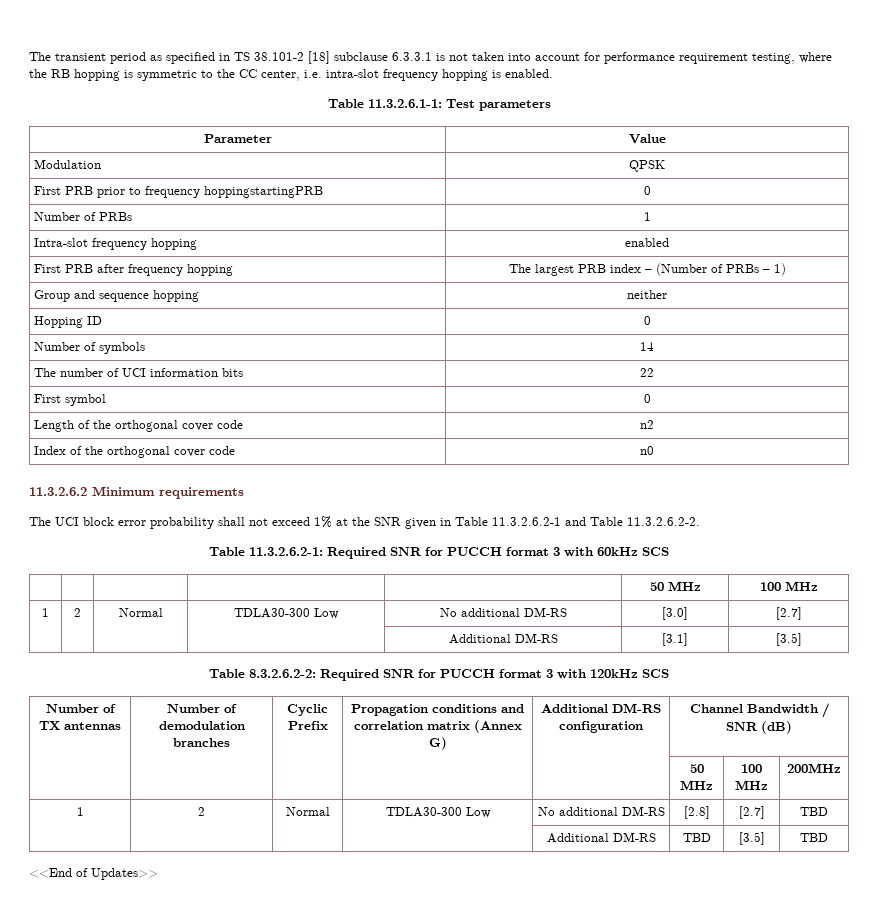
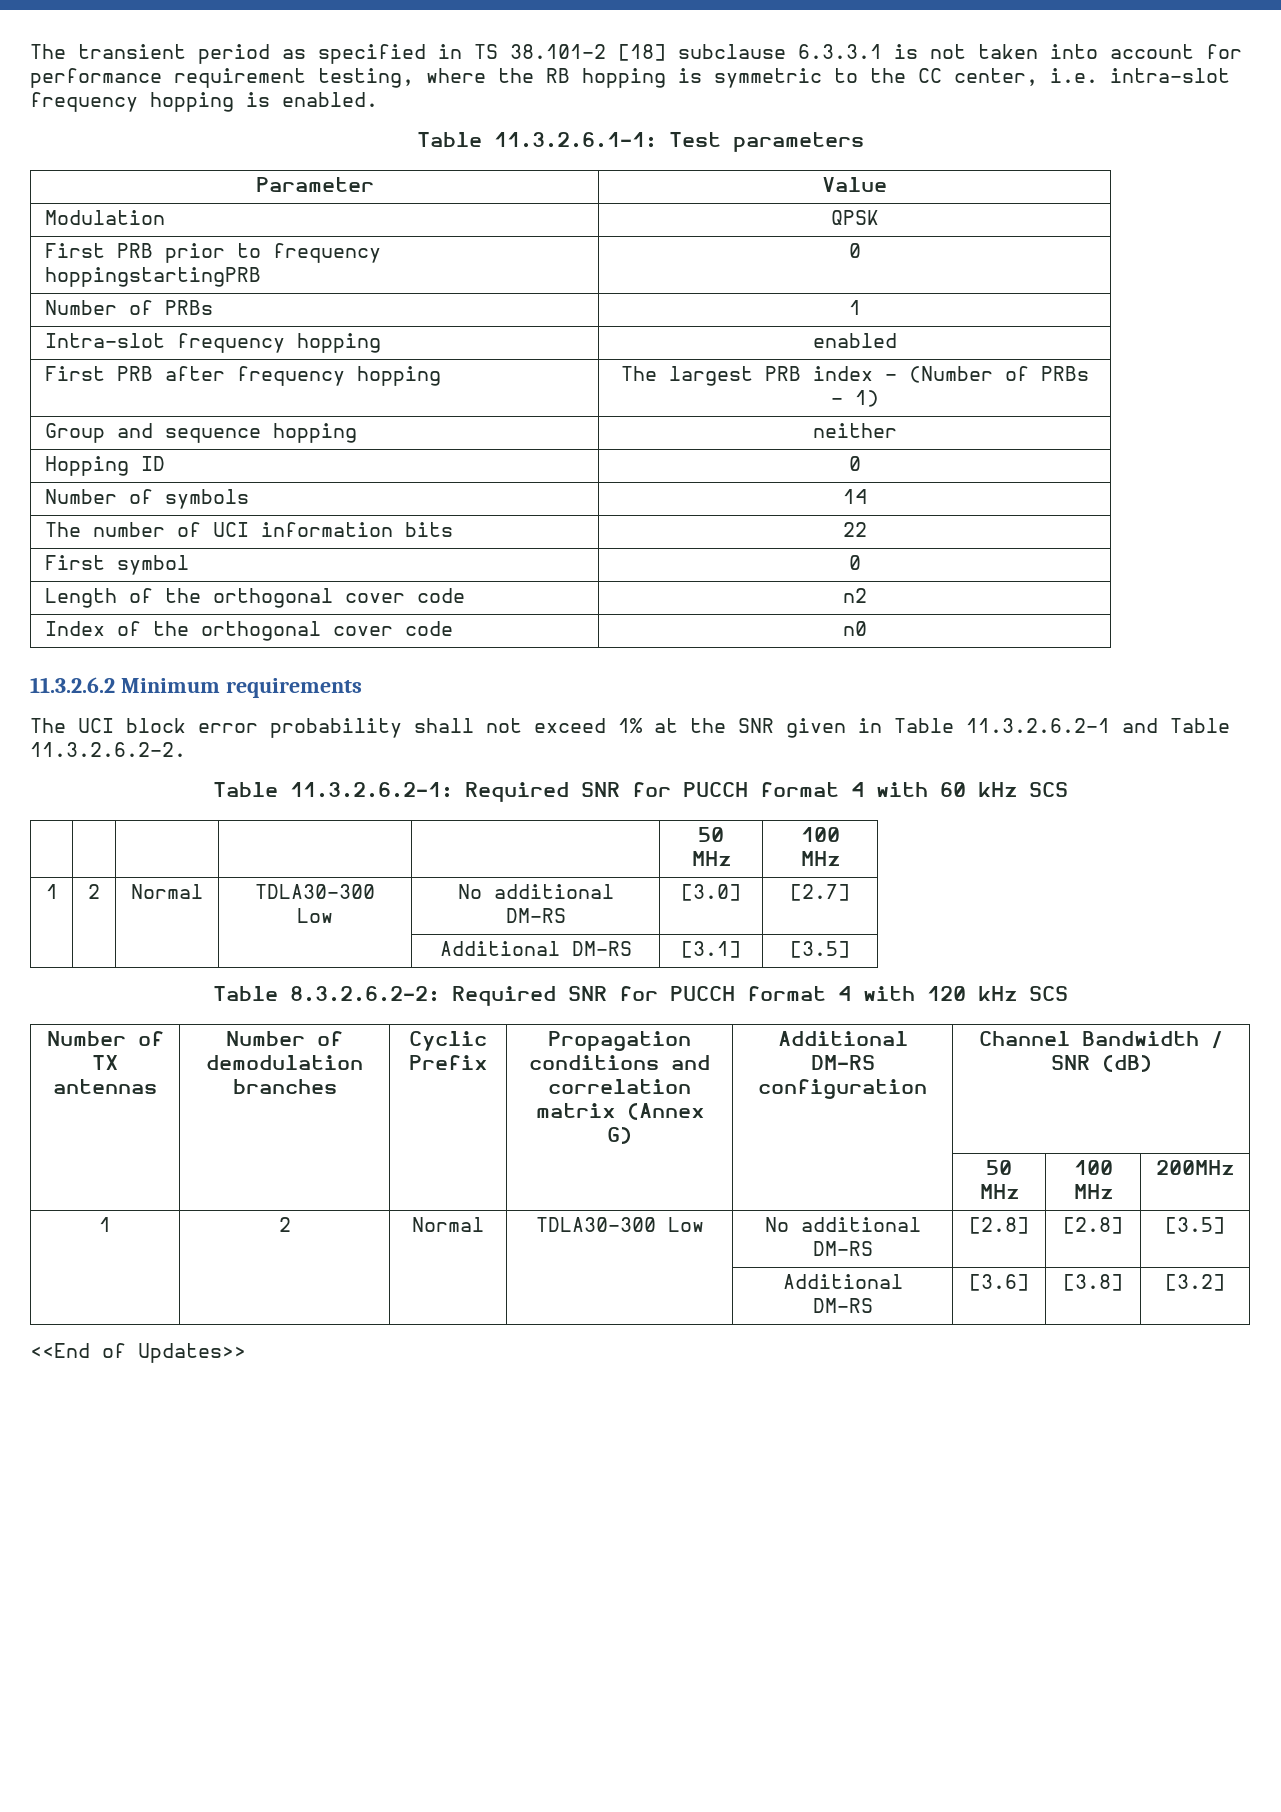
[553,547,638,557] 3 with 60kHz -> [851,782,1017,797] 4 with 60 kHz
[546,669,638,679] 3 with 120kHz -> [838,986,1017,1001] 4 with 120 kHz
[738,806,765,819] [800,807,828,816] [546,832,656,843] [682,833,711,842] [738,832,765,845] [800,833,828,842] [2.7] | TBD // | | | | Additional DM-RS | TBD | [3.5] | TBD -> [1063,1217,1123,1234] [1165,1217,1225,1234] [782,1274,903,1289] [812,1298,873,1313] [969,1274,1029,1291] [1063,1274,1123,1291] [1165,1274,1225,1291] [2.8] | [3.5] // | | | | Additional DM-RS | [3.6] | [3.8] | [3.2]

